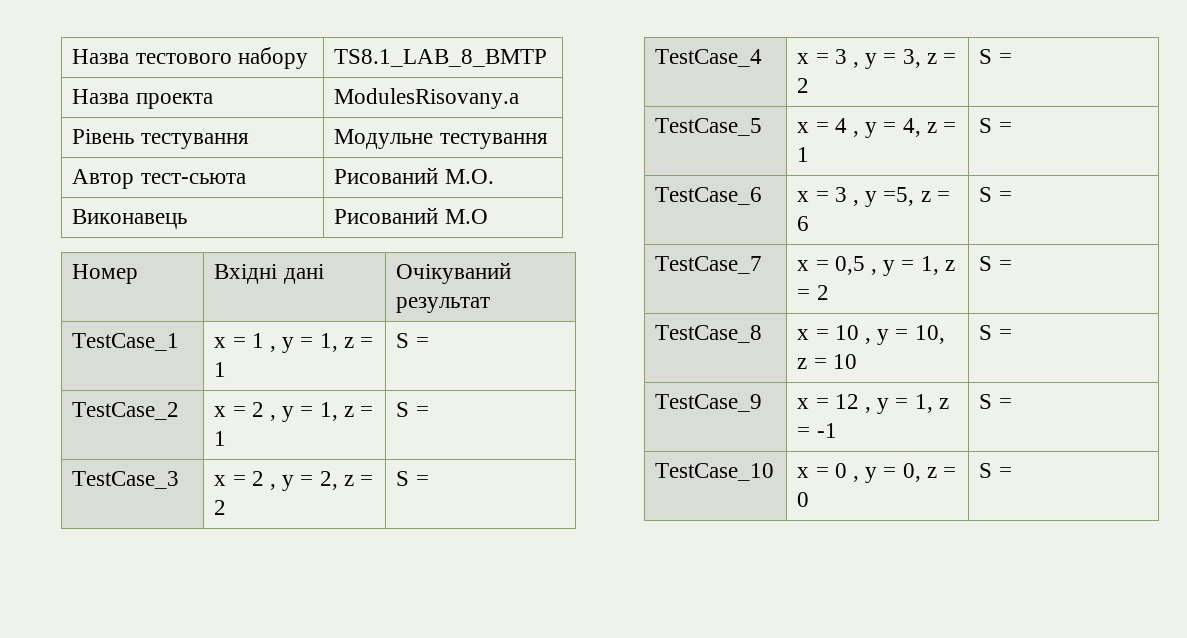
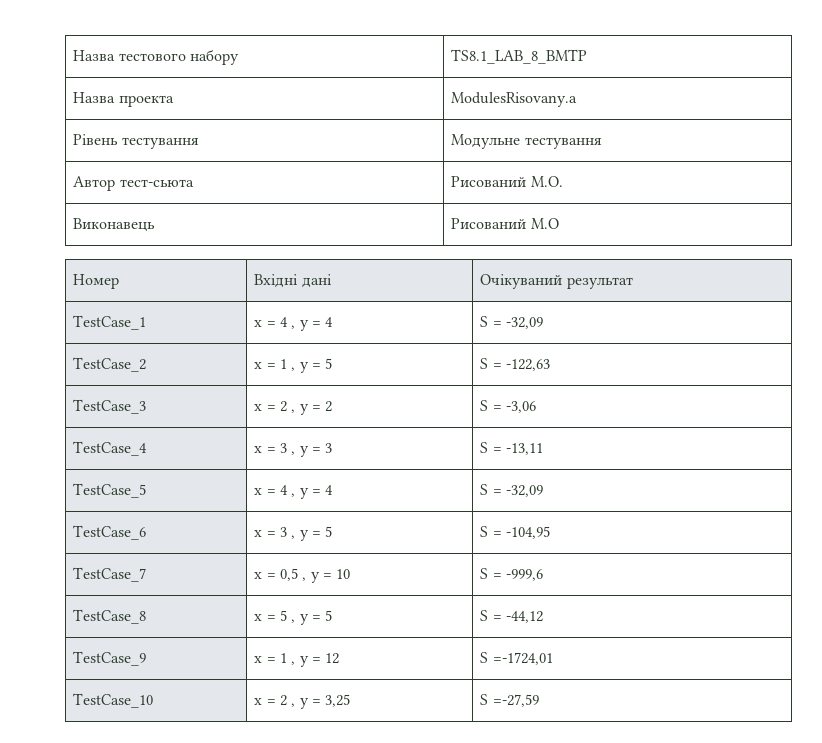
[251,333,374,353] [214,362,227,377] [396,333,429,348] 1 , y = 1, z = 1 | S = -> [280,317,334,331] [480,316,544,329] 4 , y = 4 | S = -32,09
[251,402,374,422] [214,431,227,446] [396,402,429,417] 2 , y = 1, z = 1 | S = -> [280,358,333,373] [480,358,551,371] 1 , y = 5 | S = -122,63
[319,471,374,490] [214,500,227,515] [396,471,429,486] 2, z = 2 | S = -> [325,401,333,412] [480,400,537,413] 2 | S = -3,06
[902,49,957,68] [797,78,810,93] [979,49,1012,64] 3, z = 2 | S = -> [325,443,333,453] [480,442,544,455] 3 | S = -13,11
[902,118,957,137] [797,147,810,162] [979,118,1012,133] 4, z = 1 | S = -> [325,485,334,495] [480,484,544,497] 4 | S = -32,09
[883,187,950,206] [797,216,810,231] [979,187,1012,202] =5, z = 6 | S = -> [312,526,333,537] [480,526,551,539] = 5 | S = -104,95
[920,256,955,275] [797,285,829,300] [979,256,1012,271] 1, z = 2 | S = -> [336,569,351,579] [480,568,544,581] 10 | S = -999,6
[834,325,945,345] [797,354,857,369] [979,325,1012,340] 10 , y = 10, z = 10 | S = -> [280,610,333,625] [480,610,544,623] 5 , y = 5 | S = -44,12
[834,394,949,414] [797,423,837,438] [979,394,1012,409] 12 , y = 1, z = -1 | S = -> [280,653,340,667] [480,652,553,665] 1 , y = 12 | S =-1724,01
[834,463,957,483] [797,492,810,507] [979,463,1012,478] 0 , y = 0, z = 0 | S = -> [280,694,351,709] [480,694,539,707] 2 , y = 3,25 | S =-27,59

